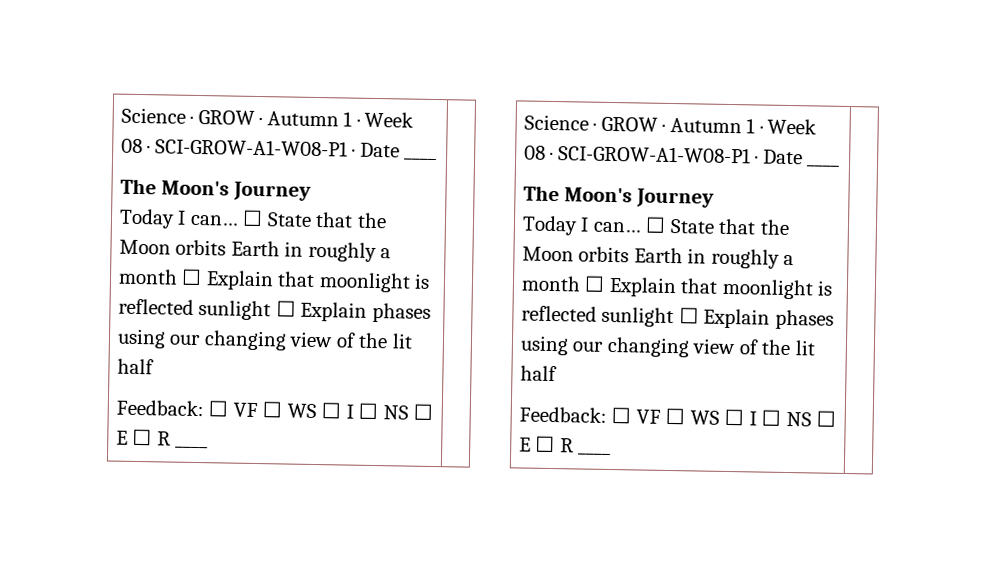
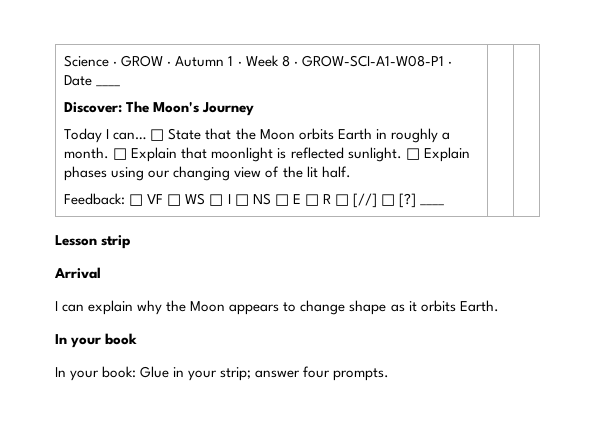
[120,107,415,128] [120,138,438,161] [119,178,311,201] [118,208,387,229] [118,239,392,263] [117,268,431,293] [117,298,431,323] [116,328,413,351] [116,358,154,375] [115,399,434,421] [115,428,209,449] [523,114,818,135] [523,145,841,167] [522,185,714,208] [521,215,790,236] [521,246,795,269] [520,275,834,300] [520,305,834,330] [519,335,816,358] [519,365,557,382] [518,406,837,427] [518,435,612,456] Science · GROW · Autumn 1 · Week 08 · SCI-GROW-A1-W08-P1 · Date ____ // The Moon's Journey // Today I can… ☐ State that the Moon orbits Earth in roughly a month ☐ Explain that moonlight is reflected sunlight ☐ Explain phases using our changing view of the lit half // Feedback: ☐ VF ☐ WS ☐ I ☐ NS ☐ E ☐ R ____ | // Science · GROW · Autumn 1 · Week 08 · SCI-GROW-A1-W08-P1 · Date ____ // The Moon's Journey // Today I can… ☐ State that the Moon orbits Earth in roughly a month ☐ Explain that moonlight is reflected sunlight ☐ Explain phases using our changing view of the lit half // Feedback: ☐ VF ☐ WS ☐ I ☐ NS ☐ E ☐ R ____ | -> [64,55,452,67] [64,75,121,87] [64,101,255,116] [64,128,450,143] [64,147,470,162] [64,166,351,181] [64,193,445,208] [55,235,131,249] [54,267,101,279] [55,300,499,315] [55,333,138,348] [55,366,390,381] Science · GROW · Autumn 1 · Week 8 · GROW-SCI-A1-W08-P1 · Date ____ // Discover: The Moon's Journey // Today I can… □ State that the Moon orbits Earth in roughly a month. □ Explain that moonlight is reflected sunlight. □ Explain phases using our changing view of the lit half. // Feedback: □ VF □ WS □ I □ NS □ E □ R □ [//] □ [?] ____ | | // Lesson strip // Arrival // I can explain why the Moon appears to change shape as it orbits Earth. // In your book // In your book: Glue in your strip; answer four prompts.

